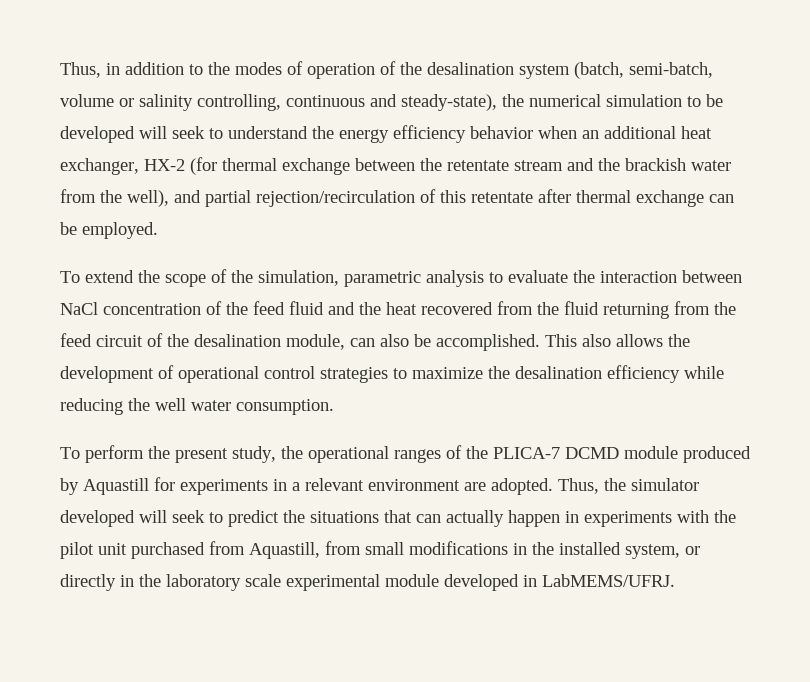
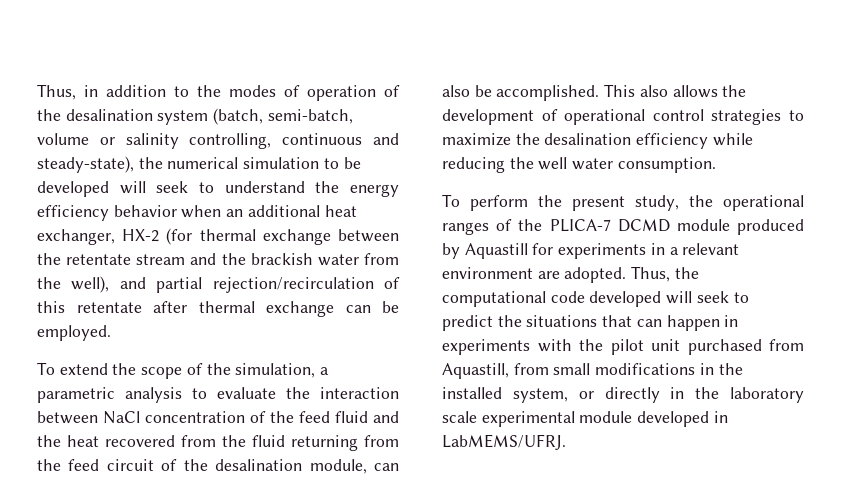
(339, 278) none -> [320,367,330,375] a
[631,478,699,491] simulator -> [442,291,585,307] computational code
[446,510,504,527] actually -> (662, 323) none

